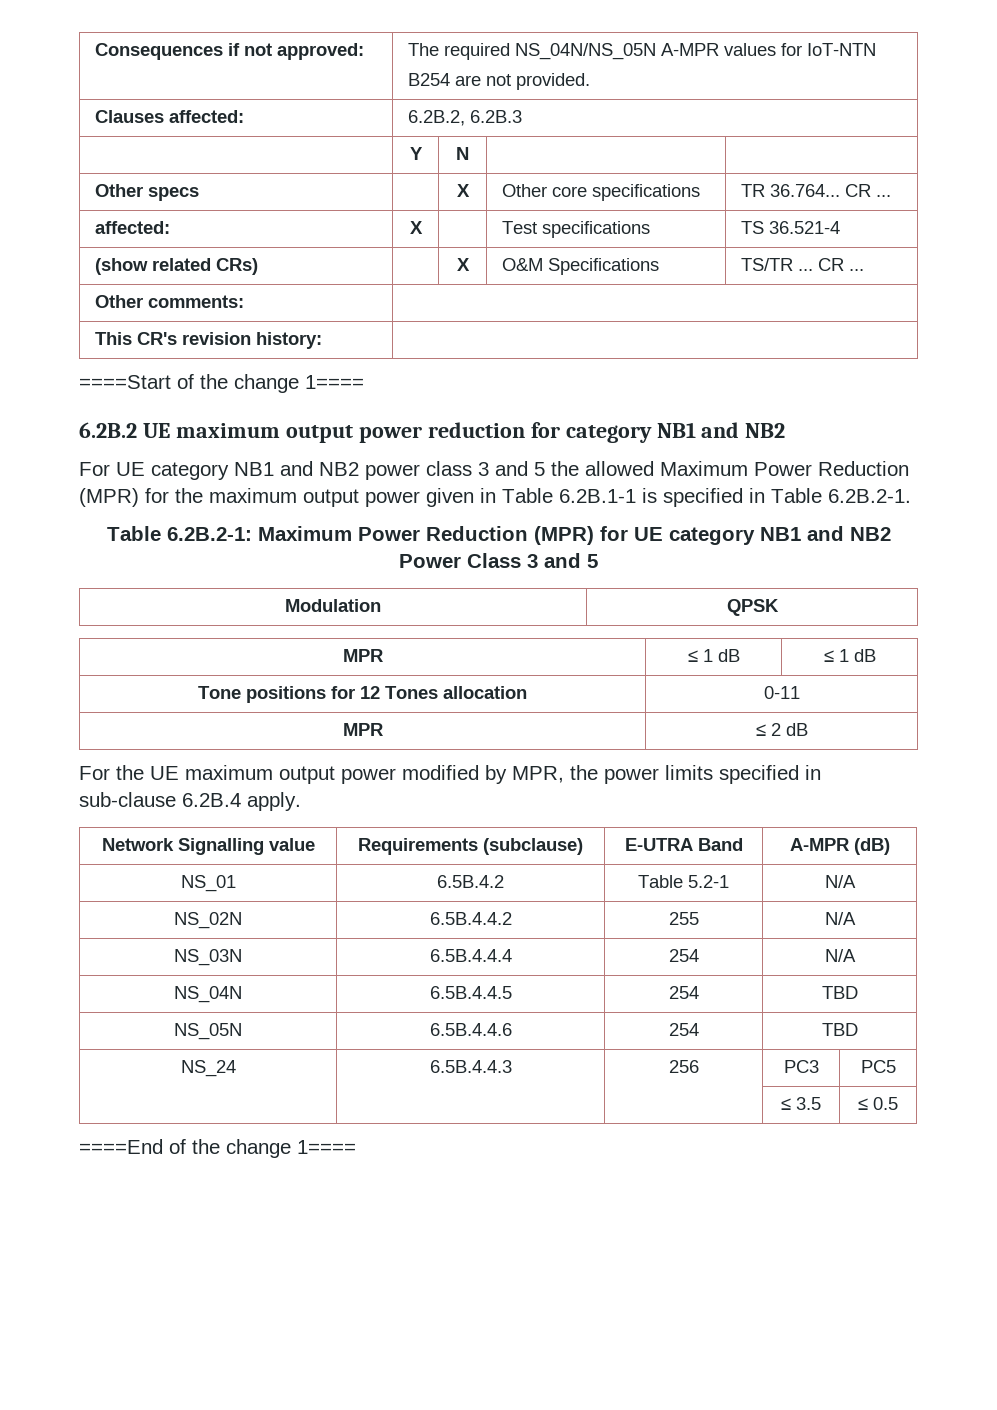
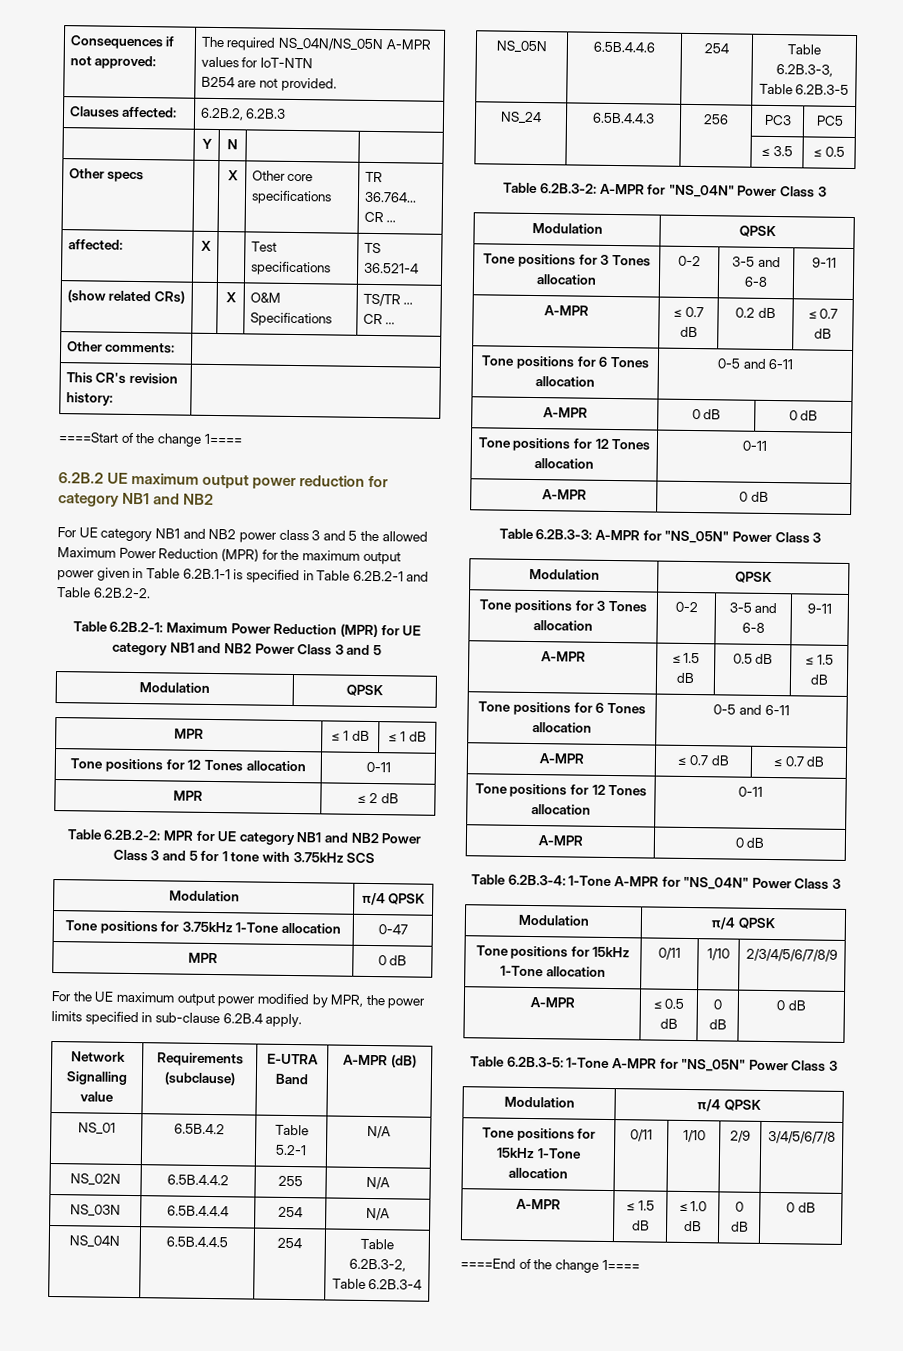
[828,489,911,503] 6.2B.2-1. -> [352,570,430,582] [56,587,151,599] 6.2B.2-1 and Table 6.2B.2-2.
(808, 729) none -> [66,829,423,846] [112,849,376,864] [168,890,240,902] [361,892,426,906] [64,920,342,935] [377,924,408,935] [188,952,218,964] [377,955,408,966] // Table 6.2B.2-2: MPR for UE category NB1 and NB2 Power Class 3 and 5 for 1 tone with 3.75kHz SCS // Modulation | π/4 QPSK // Tone positions for 3.75kHz 1-Tone allocation | 0-47 // MPR | 0 dB
[821,986,858,999] TBD -> [359,1238,394,1250] [348,1258,406,1272] [331,1278,423,1290] Table 6.2B.3-2, Table 6.2B.3-4
[821,1023,858,1036] TBD -> [787,44,821,55] [775,64,833,77] [758,83,850,95] Table 6.2B.3-3, Table 6.2B.3-5
(898, 1103) none -> [503,182,827,198] [531,222,603,234] [738,225,776,238] [483,253,651,268] [536,274,597,285] [678,255,701,267] [732,256,781,268] [744,276,768,287] [811,257,837,268] [543,305,589,316] [673,306,704,318] [679,326,698,338] [735,307,776,319] [807,308,839,319] [814,328,832,339] [481,355,650,370] [535,376,595,387] [716,358,795,370] [542,407,588,418] [691,408,722,420] [788,410,819,421] [477,437,651,452] [534,458,594,469] [741,440,767,451] [541,489,587,500] [739,491,769,502] [498,528,822,544] [528,568,600,580] [735,571,772,584] [479,599,647,614] [533,620,593,631] [674,601,698,613] [728,602,778,614] [741,622,765,633] [807,603,832,614] [540,651,586,662] [671,652,701,664] [676,672,695,684] [732,653,774,665] [805,654,834,665] [809,674,829,685] [478,701,646,716] [532,722,592,733] [713,704,790,716] [538,753,585,764] [677,755,730,766] [772,756,826,767] [474,783,648,798] [531,804,591,815] [738,786,763,797] [537,835,583,846] [734,837,765,848] [470,874,842,890] [517,914,589,926] [711,917,775,930] [475,945,631,960] [500,965,606,977] [658,947,681,960] [707,948,730,961] [746,948,838,962] [529,997,575,1008] [652,998,685,1009] [659,1018,678,1029] [713,999,722,1010] [708,1019,727,1030] [776,1000,806,1011] [469,1056,839,1072] [503,1096,575,1108] [697,1099,761,1112] [481,1127,597,1142] [496,1147,582,1159] [508,1167,568,1179] [630,1129,653,1142] [682,1129,706,1143] [730,1130,751,1143] [768,1131,836,1144] [515,1198,561,1210] [626,1200,655,1211] [631,1220,650,1231] [678,1201,708,1212] [684,1220,702,1232] [735,1201,744,1212] [730,1221,749,1232] [786,1202,816,1213] // Table 6.2B.3-2: A-MPR for "NS_04N" Power Class 3 // Modulation | QPSK // Tone positions for 3 Tones allocation | 0-2 | 3-5 and 6-8 | 9-11 // A-MPR | ≤ 0.7 dB | 0.2 dB | ≤ 0.7 dB // Tone positions for 6 Tones allocation | 0-5 and 6-11 // A-MPR | 0 dB | 0 dB // Tone positions for 12 Tones allocation | 0-11 // A-MPR | 0 dB // Table 6.2B.3-3: A-MPR for "NS_05N" Power Class 3 // Modulation | QPSK // Tone positions for 3 Tones allocation | 0-2 | 3-5 and 6-8 | 9-11 // A-MPR | ≤ 1.5 dB | 0.5 dB | ≤ 1.5 dB // Tone positions for 6 Tones allocation | 0-5 and 6-11 // A-MPR | ≤ 0.7 dB | ≤ 0.7 dB // Tone positions for 12 Tones allocation | 0-11 // A-MPR | 0 dB // Table 6.2B.3-4: 1-Tone A-MPR for "NS_04N" Power Class 3 // Modulation | π/4 QPSK // Tone positions for 15kHz 1-Tone allocation | 0/11 | 1/10 | 2/3/4/5/6/7/8/9 // A-MPR | ≤ 0.5 dB | 0 dB | 0 dB // Table 6.2B.3-5: 1-Tone A-MPR for "NS_05N" Power Class 3 // Modulation | π/4 QPSK // Tone positions for 15kHz 1-Tone allocation | 0/11 | 1/10 | 2/9 | 3/4/5/6/7/8 // A-MPR | ≤ 1.5 dB | ≤ 1.0 dB | 0 dB | 0 dB

